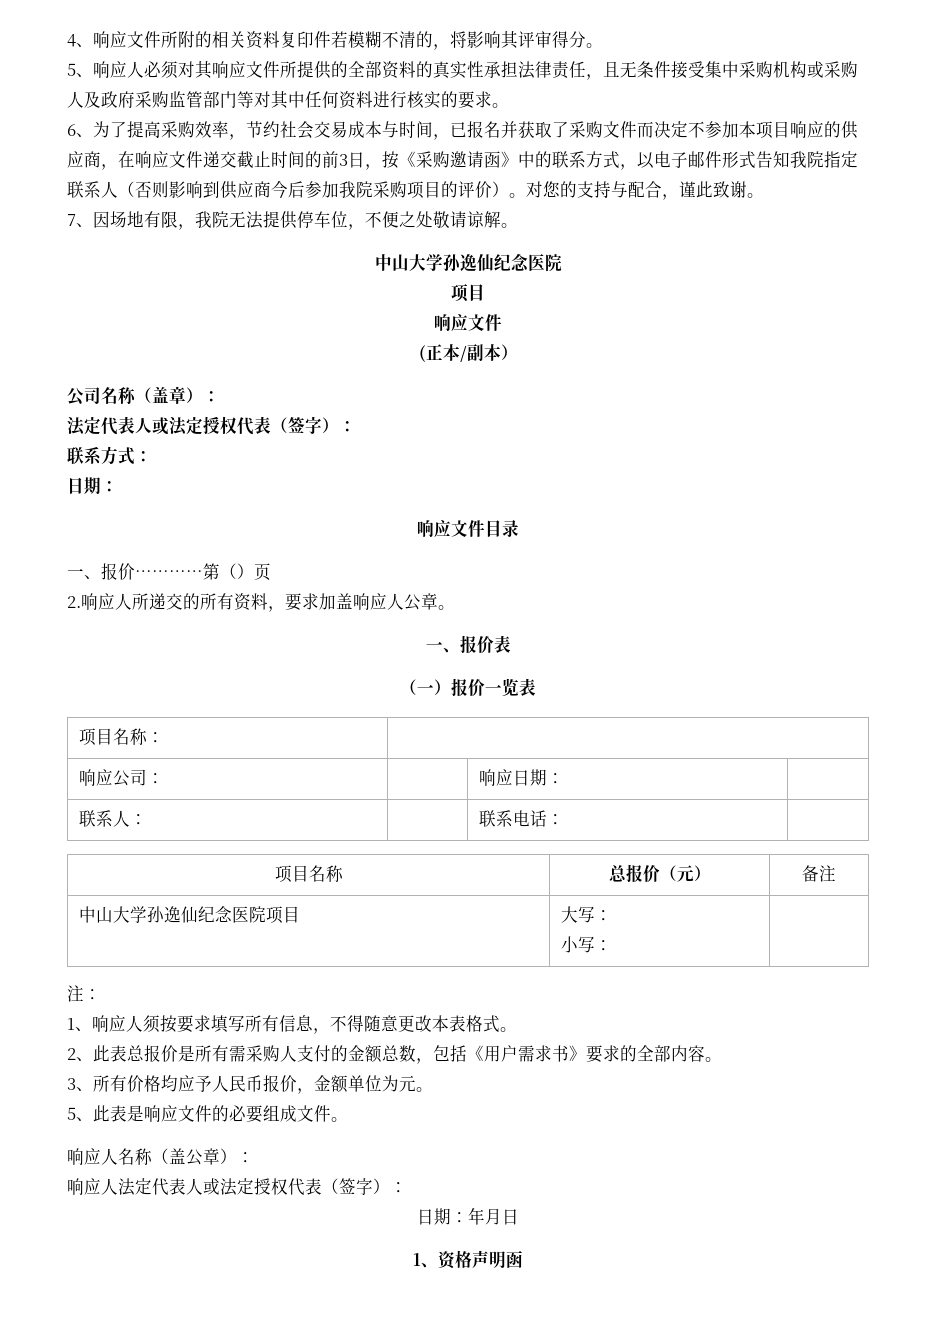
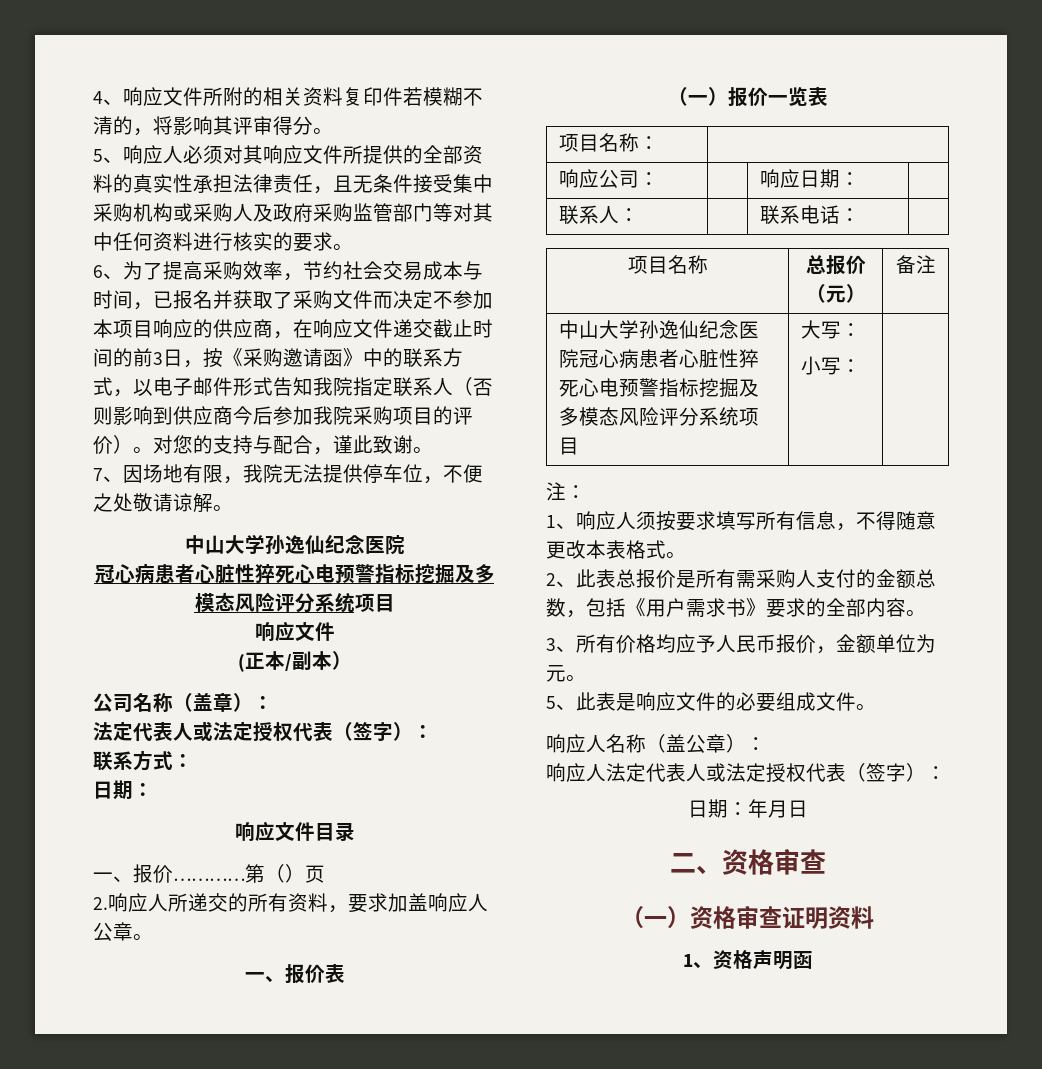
(562, 263) none -> [94,564,495,584] [194,592,355,613] 冠心病患者心脏性猝死心电预警指标挖掘及多模态风险评分系统
(266, 914) none -> [579,349,760,369] [559,378,760,398] [559,407,740,426] 冠心病患者心脏性猝死心电预警指标挖掘及多模态风险评分系统
(519, 1217) none -> [669,849,826,875] [621,905,874,929] // 二、资格审查 // （一）资格审查证明资料

